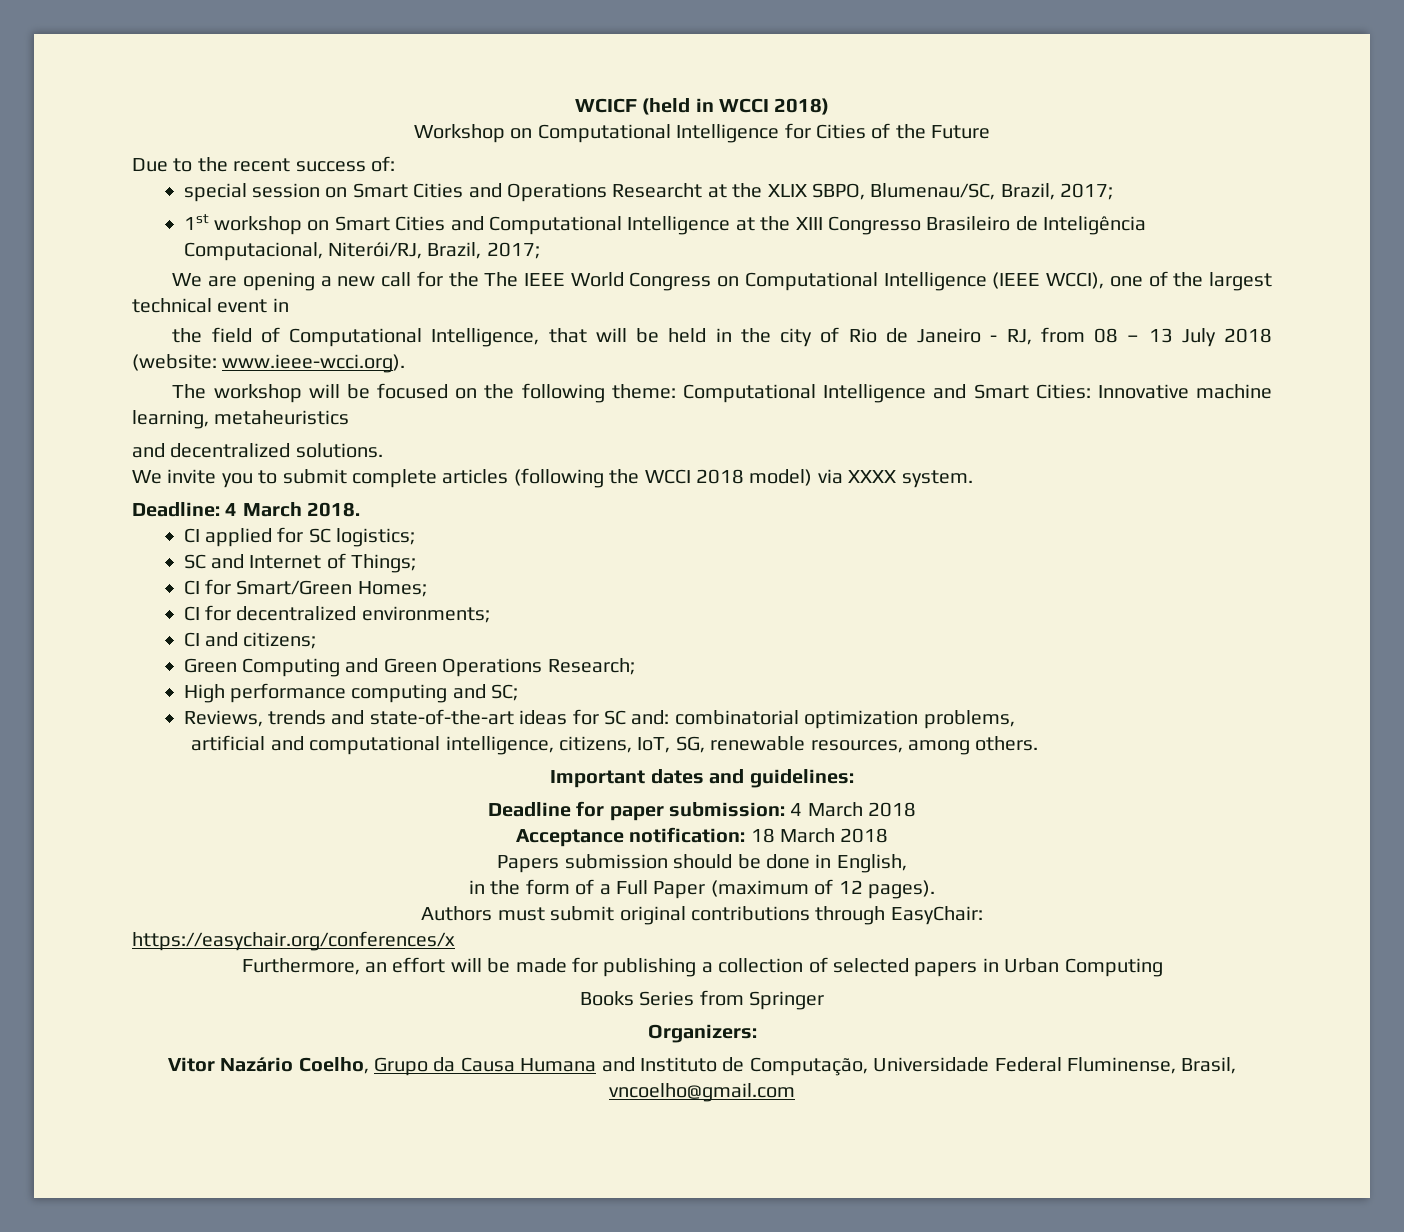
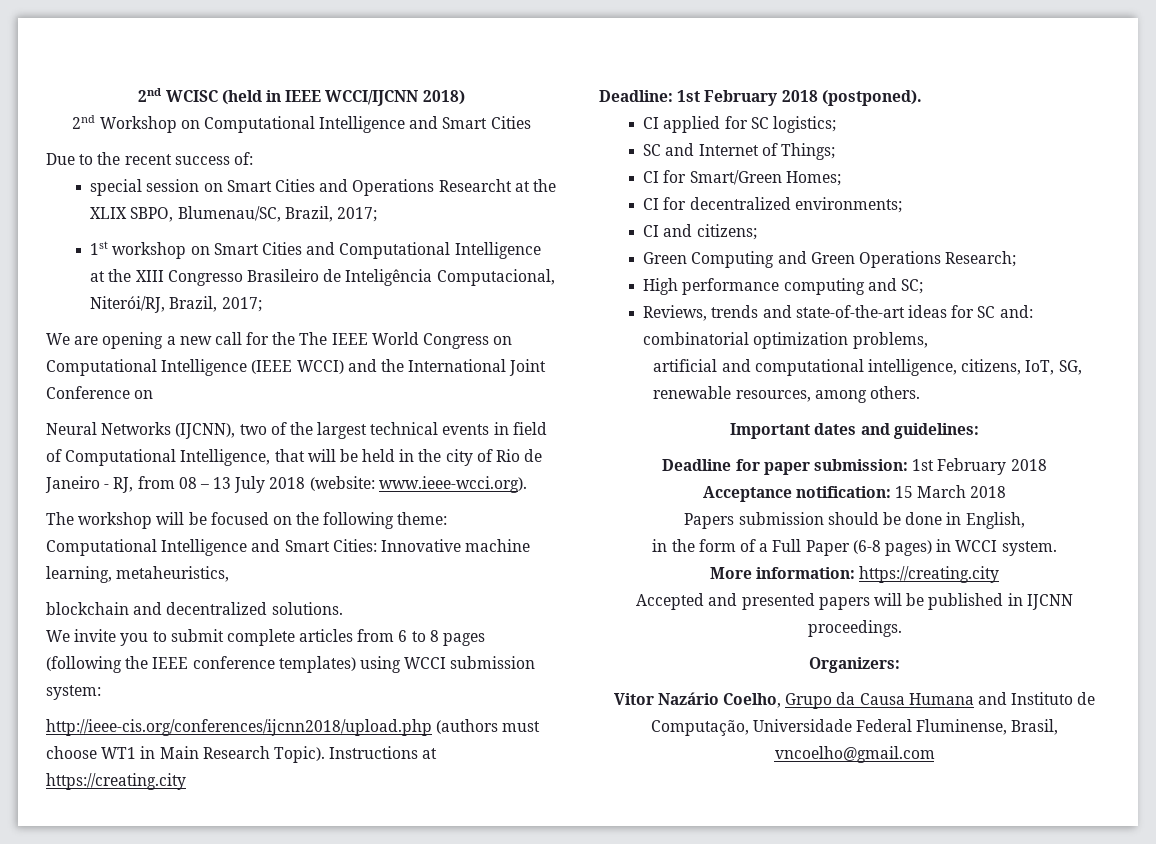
[574,98,769,115] WCICF (held in WCCI -> [138,88,419,106] 2nd WCISC (held in IEEE WCCI/IJCNN
(830, 106) none -> [72,115,96,129] 2nd
[784,123,991,139] for Cities of the Future -> [409,116,531,129] and Smart Cities
[1046,272,1143,289] WCCI), one -> [296,359,547,376] [46,386,154,399] [46,422,267,439] WCCI) and the International Joint Conference on // Neural Networks (IJCNN), two
[217,298,289,313] [172,328,203,343] event in // the -> [442,422,509,435] events in
[214,410,350,425] metaheuristics // -> [116,566,230,582] [46,602,129,615] metaheuristics, // blockchain
[513,468,973,488] [132,502,361,517] (following the WCCI 2018 model) via XXXX system. // Deadline: 4 March 2018. -> [357,629,486,646] [46,656,536,673] [46,685,101,700] [46,719,541,736] [46,746,438,763] [46,773,186,790] [599,90,922,106] from 6 to 8 pages (following the IEEE conference templates) using WCCI submission system: // http://ieee-cis.org/conferences/ijcnn2018/upload.php (authors must choose WT1 in Main Research Topic). Instructions at https://creating.city // Deadline: 1st February 2018 (postponed).
[790,802,863,817] 4 March -> [912,458,1007,475] 1st February
[750,828,775,843] 18 -> [895,486,913,498] 15
[710,879,935,899] [421,906,983,925] [132,931,455,951] [241,957,1163,977] [579,990,825,1010] (maximum of 12 pages). // Authors must submit original contributions through EasyChair: // https://easychair.org/conferences/x // Furthermore, an effort will be made for publishing a collection of selected papers in Urban Computing // Books Series from Springer -> [852,539,1057,556] [709,566,1000,583] [636,593,1073,610] [807,620,902,637] (6-8 pages) in WCCI system. // More information: https://creating.city // Accepted and presented papers will be published in IJCNN proceedings.

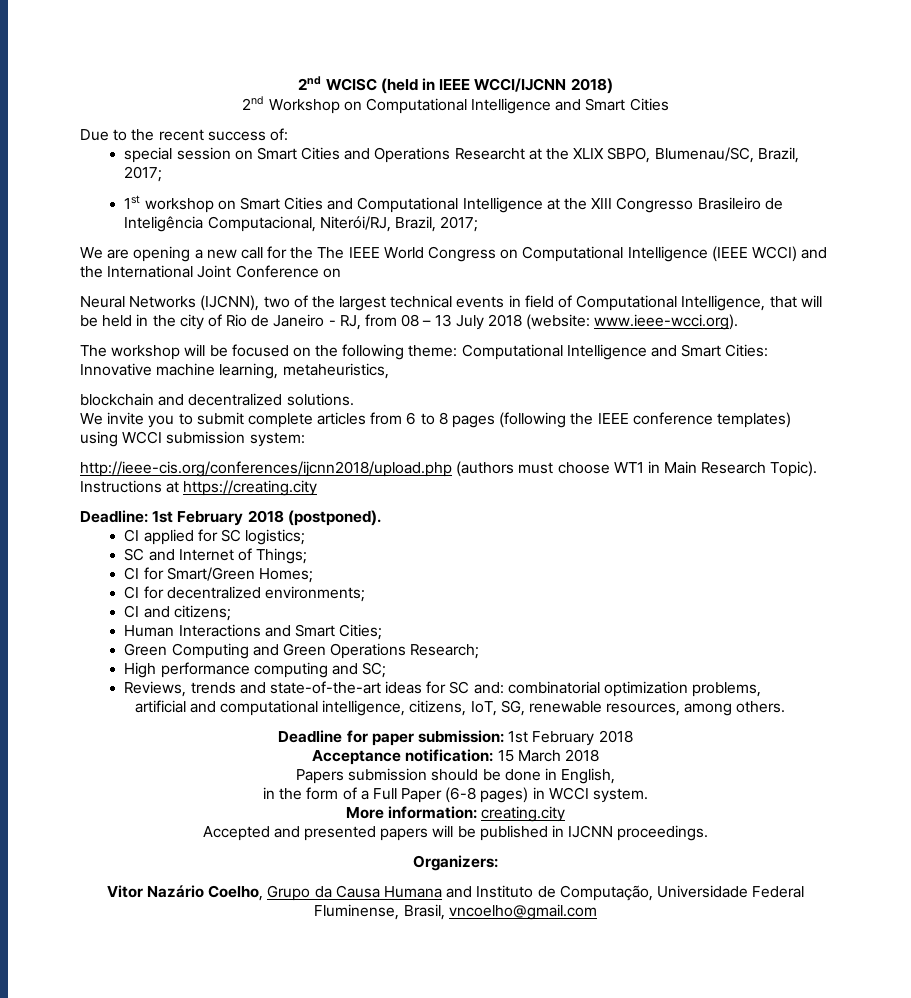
(757, 232) none -> [124,624,383,640] // Human Interactions and Smart Cities;
[730,423,979,439] // Important dates and guidelines: -> (786, 707) none
[859,566,1000,583] https://creating.city -> [481,806,566,822] creating.city

